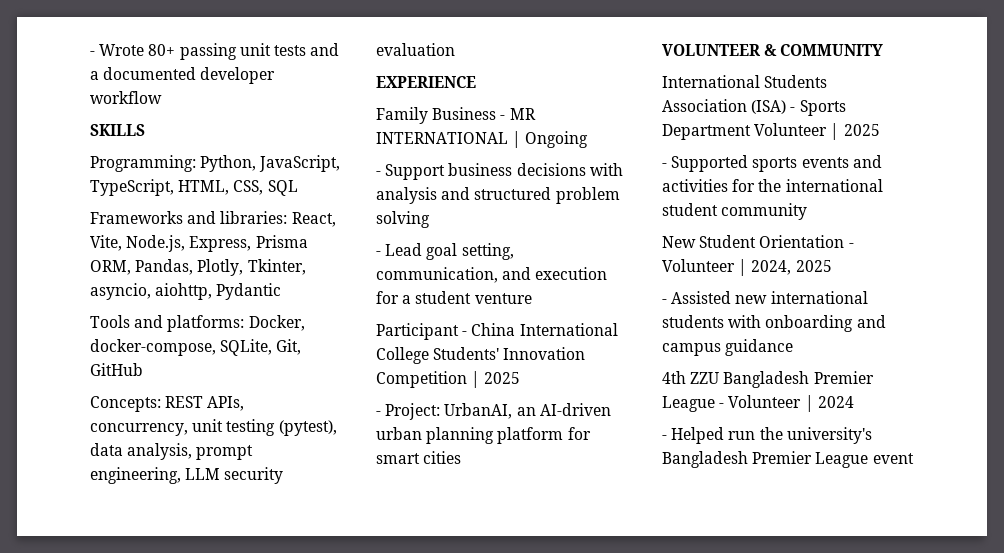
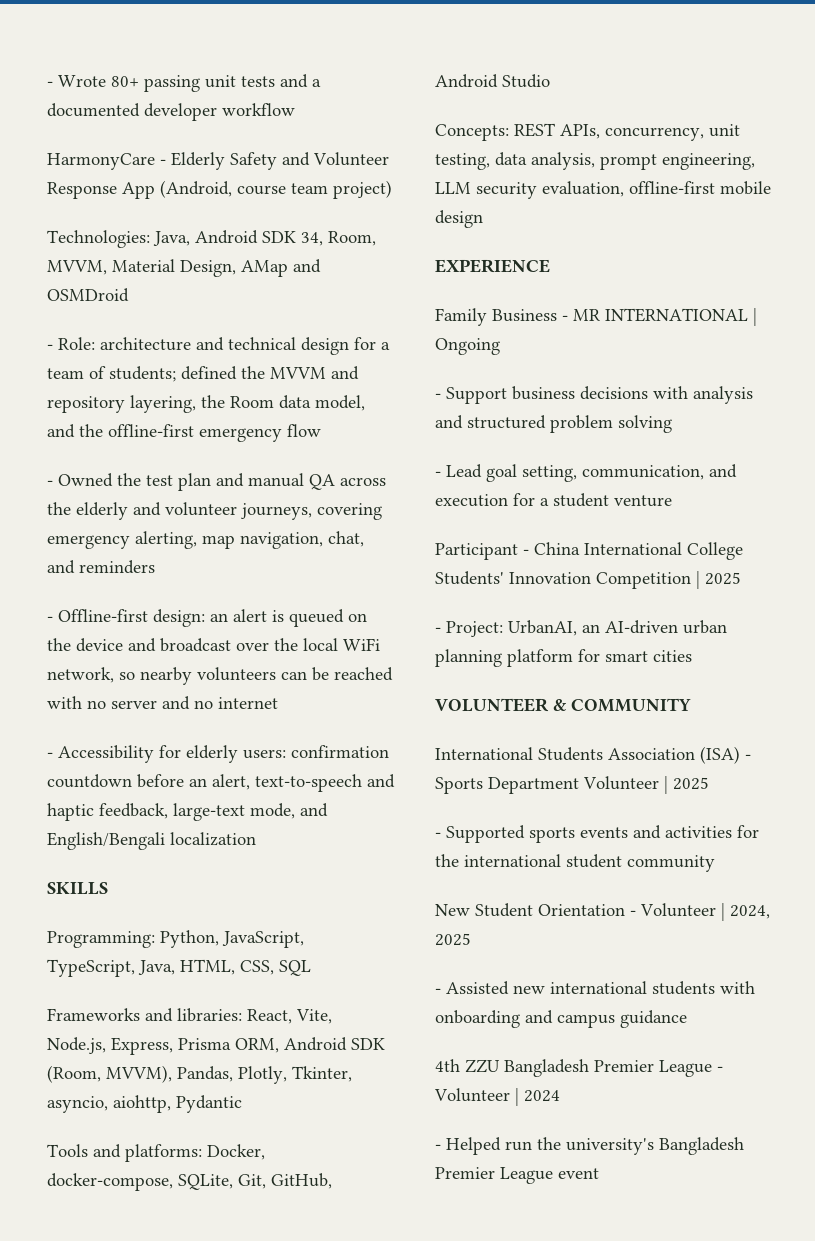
(162, 97) none -> [47,152,389,170] [47,180,392,199] [47,230,376,248] [47,259,321,277] [47,288,129,302] [47,337,390,355] [47,366,359,382] [47,395,365,413] [47,424,321,442] [47,473,386,491] [47,502,382,520] [47,531,364,549] [47,560,155,574] [47,609,367,627] [47,638,380,652] [47,667,393,685] [47,696,278,710] [47,745,389,763] [47,774,395,792] [47,803,328,821] [47,832,256,850] // HarmonyCare - Elderly Safety and Volunteer Response App (Android, course team project) // Technologies: Java, Android SDK 34, Room, MVVM, Material Design, AMap and OSMDroid // - Role: architecture and technical design for a team of students; defined the MVVM and repository layering, the Room data model, and the offline-first emergency flow // - Owned the test plan and manual QA across the elderly and volunteer journeys, covering emergency alerting, map navigation, chat, and reminders // - Offline-first design: an alert is queued on the device and broadcast over the local WiFi network, so nearby volunteers can be reached with no server and no internet // - Accessibility for elderly users: confirmation countdown before an alert, text-to-speech and haptic feedback, large-text mode, and English/Bengali localization
(174, 187) none -> [138,960,175,975] Java,
(131, 267) none -> [284,1037,385,1051] [47,1065,172,1083] Android SDK (Room, MVVM),
[90,363,143,376] GitHub -> [271,1173,332,1189] [435,74,550,88] GitHub, Android Studio
[226,419,337,436] testing (pytest), -> [435,153,490,170] testing,
[376,43,455,56] evaluation -> [542,181,771,197] [435,210,483,228] evaluation, offline-first mobile design

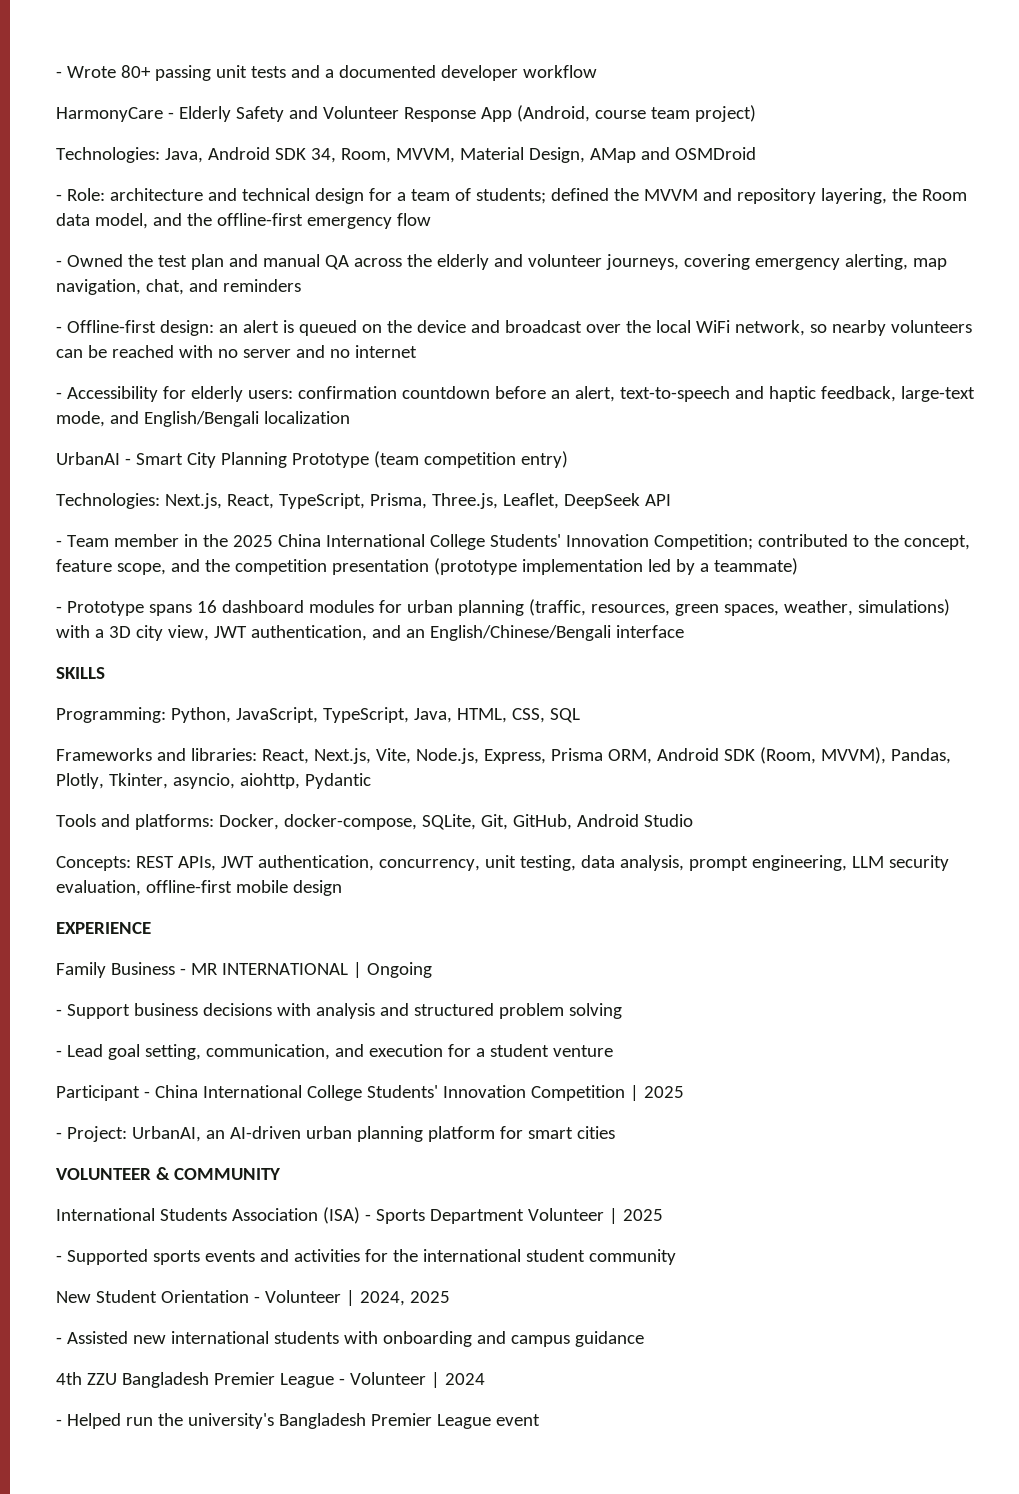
(256, 839) none -> [56,451,568,468] [56,493,671,509] [56,534,970,550] [56,558,798,575] [56,599,950,616] [56,625,684,641] // UrbanAI - Smart City Planning Prototype (team competition entry) // Technologies: Next.js, React, TypeScript, Prisma, Three.js, Leaflet, DeepSeek API // - Team member in the 2025 China International College Students' Innovation Competition; contributed to the concept, feature scope, and the competition presentation (prototype implementation led by a teammate) // - Prototype spans 16 dashboard modules for urban planning (traffic, resources, green spaces, weather, simulations) with a 3D city view, JWT authentication, and an English/Chinese/Bengali interface
(292, 1016) none -> [313,748,371,764] Next.js,
(600, 131) none -> [220,855,374,871] JWT authentication,

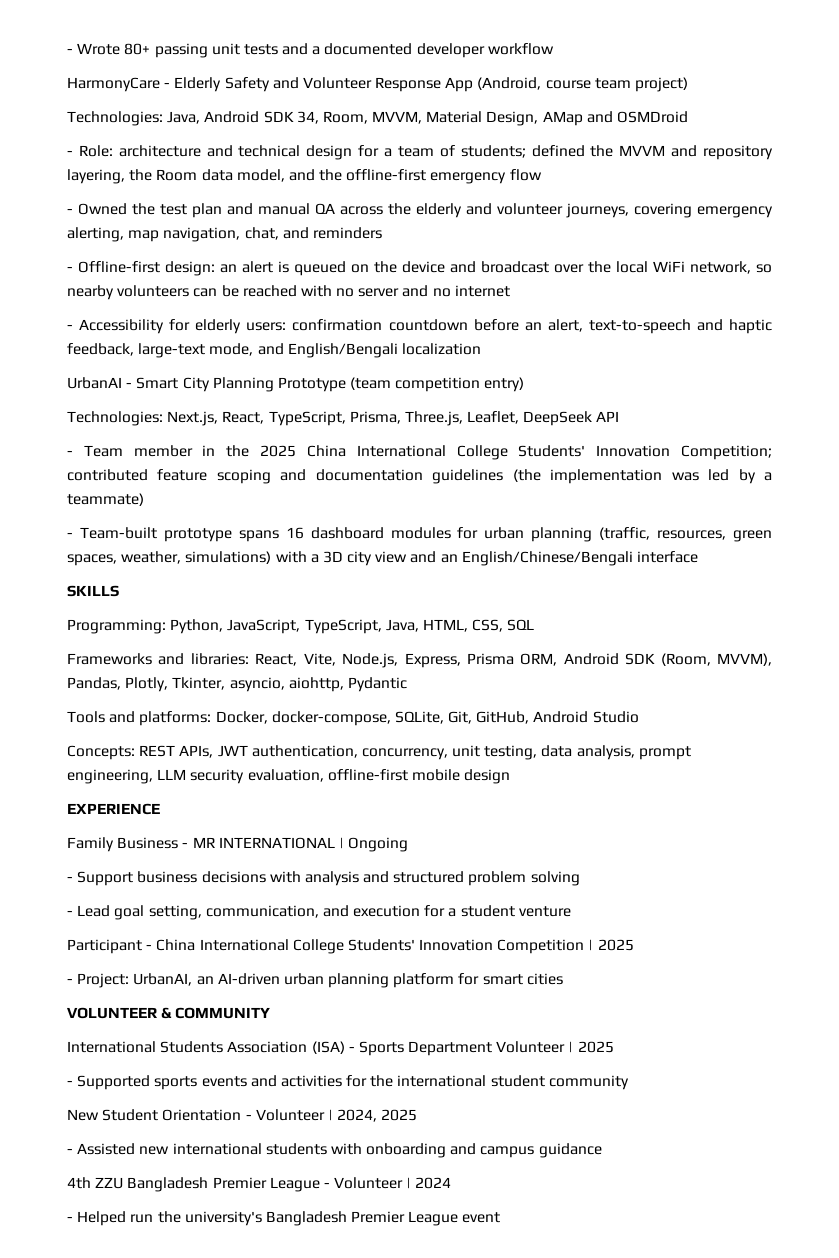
[852,534,970,550] [56,558,643,575] to the concept, feature scope, and the competition presentation (prototype implementation -> [157,469,699,484] feature scoping and documentation guidelines (the implementation was
[66,601,144,616] Prototype -> [79,527,232,542] Team-built prototype
[167,625,367,641] view, JWT authentication, -> [375,551,408,563] view
[313,748,371,764] Next.js, -> (298, 659) none

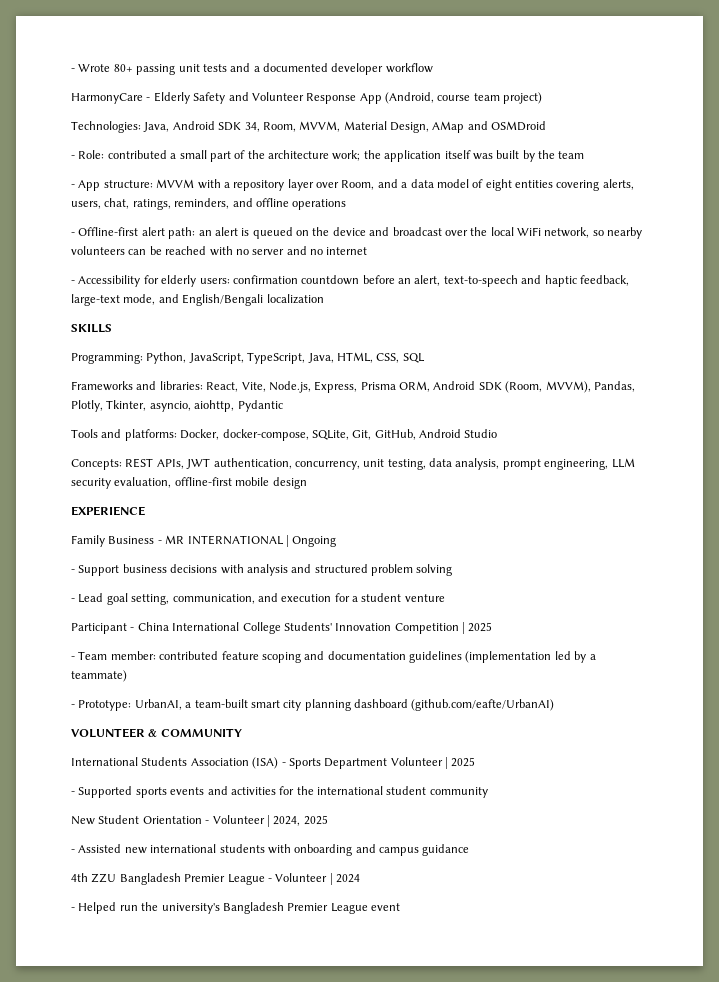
[118,145,774,160] [67,169,542,184] [67,203,773,218] [67,227,382,242] architecture and technical design for a team of students; defined the MVVM and repository layering, the Room data model, and the offline-first emergency flow // - Owned the test plan and manual QA across the elderly and volunteer journeys, covering emergency alerting, map navigation, chat, and reminders -> [107,150,585,162] [71,179,634,191] [71,198,347,210] contributed a small part of the architecture work; the application itself was built by the team // - App structure: MVVM with a repository layer over Room, and a data model of eight entities covering alerts, users, chat, ratings, reminders, and offline operations
[165,261,215,276] design: -> [141,227,196,239] alert path:
[67,377,525,392] [67,411,620,426] [67,445,772,460] [67,469,773,484] [67,493,144,506] [67,527,772,542] [67,551,699,566] // UrbanAI - Smart City Planning Prototype (team competition entry) // Technologies: Next.js, React, TypeScript, Prisma, Three.js, Leaflet, DeepSeek API // - Team member in the 2025 China International College Students' Innovation Competition; contributed feature scoping and documentation guidelines (the implementation was led by a teammate) // - Team-built prototype spans 16 dashboard modules for urban planning (traffic, resources, green spaces, weather, simulations) with a 3D city view and an English/Chinese/Bengali interface -> (324, 299) none
[77,973,563,988] Project: UrbanAI, an AI-driven urban planning platform for smart cities -> [78,651,596,663] [71,670,127,682] [71,699,555,711] Team member: contributed feature scoping and documentation guidelines (implementation led by a teammate) // - Prototype: UrbanAI, a team-built smart city planning dashboard (github.com/eafte/UrbanAI)

